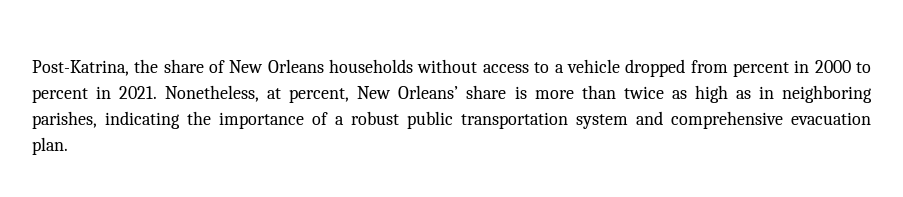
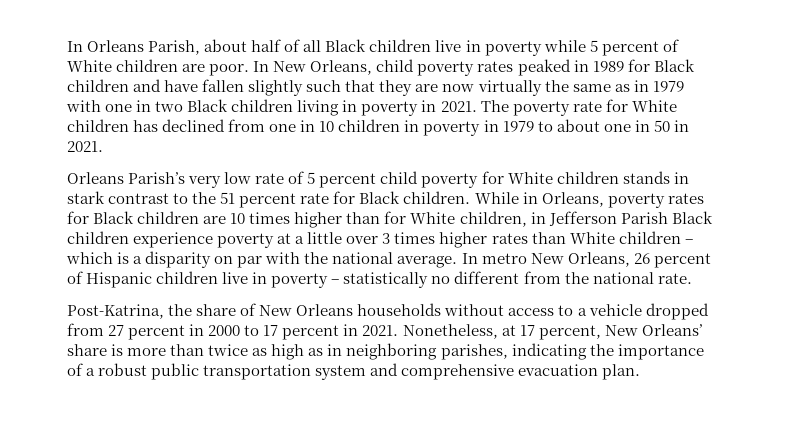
(32, 68) none -> [67,39,679,56] [67,59,695,76] [67,79,684,96] [66,99,677,116] [67,119,689,136] [67,141,103,152] [67,171,689,188] [67,191,704,208] [67,211,713,228] [67,231,693,248] [66,251,711,268] [67,271,692,288] In Orleans Parish, about half of all Black children live in poverty while 5 percent of White children are poor. In New Orleans, child poverty rates peaked in 1989 for Black children and have fallen slightly such that they are now virtually the same as in 1979 with one in two Black children living in poverty in 2021. The poverty rate for White children has declined from one in 10 children in poverty in 1979 to about one in 50 in 2021. // Orleans Parish’s very low rate of 5 percent child poverty for White children stands in stark contrast to the 51 percent rate for Black children. While in Orleans, poverty rates for Black children are 10 times higher than for White children, in Jefferson Parish Black children experience poverty at a little over 3 times higher rates than White children – which is a disparity on par with the national average. In metro New Orleans, 26 percent of Hispanic children live in poverty – statistically no different from the national rate. //
(728, 66) none -> [108,325,125,336] 27
(872, 67) none -> [263,325,279,336] 17
(282, 93) none -> [519,325,535,336] 17

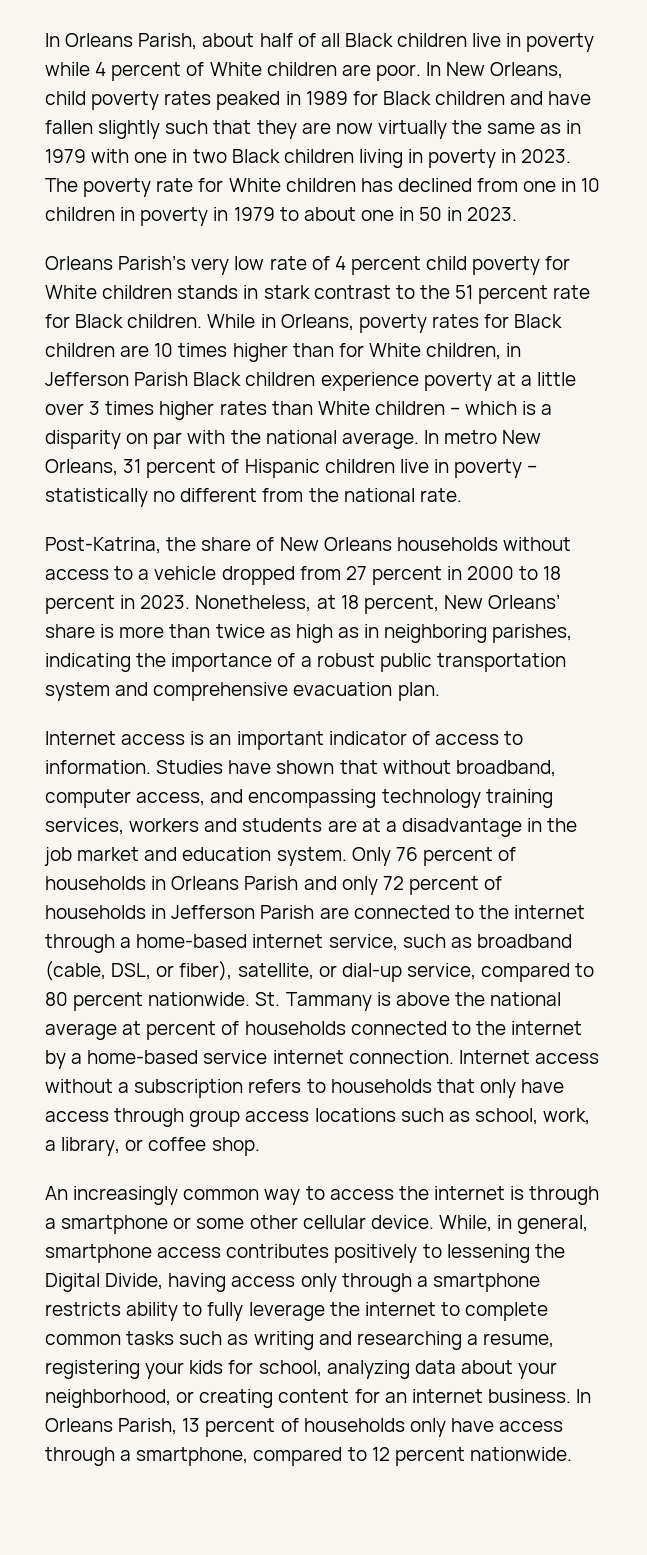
[589,40,598,52] 5 -> [95,62,107,76] 4
[440,101,477,112] 2021. -> [521,149,572,163] 2023.
[67,141,103,152] 2021. -> [467,207,518,221] 2023.
[307,172,316,184] 5 -> [334,256,346,270] 4
[633,253,650,264] 26 -> [123,459,142,473] 31
[263,324,399,340] 17 percent in 2021. -> [543,566,562,580] [45,595,191,614] 18 percent in 2023.
[519,325,535,336] 17 -> [340,595,359,609] 18
(641, 372) none -> [45,731,524,750] [45,760,556,777] [45,789,553,808] [45,818,578,837] [44,847,517,866] [45,876,503,895] [45,905,586,919] [45,934,572,953] [45,961,595,982] [45,992,562,1011] [45,1021,583,1040] [45,1050,599,1069] [45,1079,565,1098] [45,1108,591,1127] [45,1137,260,1156] [45,1186,600,1205] [45,1215,589,1234] [45,1244,565,1263] [45,1273,540,1292] [45,1302,549,1321] [45,1331,555,1350] [45,1360,558,1379] [45,1389,592,1408] [45,1418,564,1437] [45,1447,572,1466] // Internet access is an important indicator of access to information. Studies have shown that without broadband, computer access, and encompassing technology training services, workers and students are at a disadvantage in the job market and education system. Only 76 percent of households in Orleans Parish and only 72 percent of households in Jefferson Parish are connected to the internet through a home-based internet service, such as broadband (cable, DSL, or fiber), satellite, or dial-up service, compared to 80 percent nationwide. St. Tammany is above the national average at percent of households connected to the internet by a home-based service internet connection. Internet access without a subscription refers to households that only have access through group access locations such as school, work, a library, or coffee shop. // An increasingly common way to access the internet is through a smartphone or some other cellular device. While, in general, smartphone access contributes positively to lessening the Digital Divide, having access only through a smartphone restricts ability to fully leverage the internet to complete common tasks such as writing and researching a resume, registering your kids for school, analyzing data about your neighborhood, or creating content for an internet business. In Orleans Parish, 13 percent of households only have access through a smartphone, compared to 12 percent nationwide.

